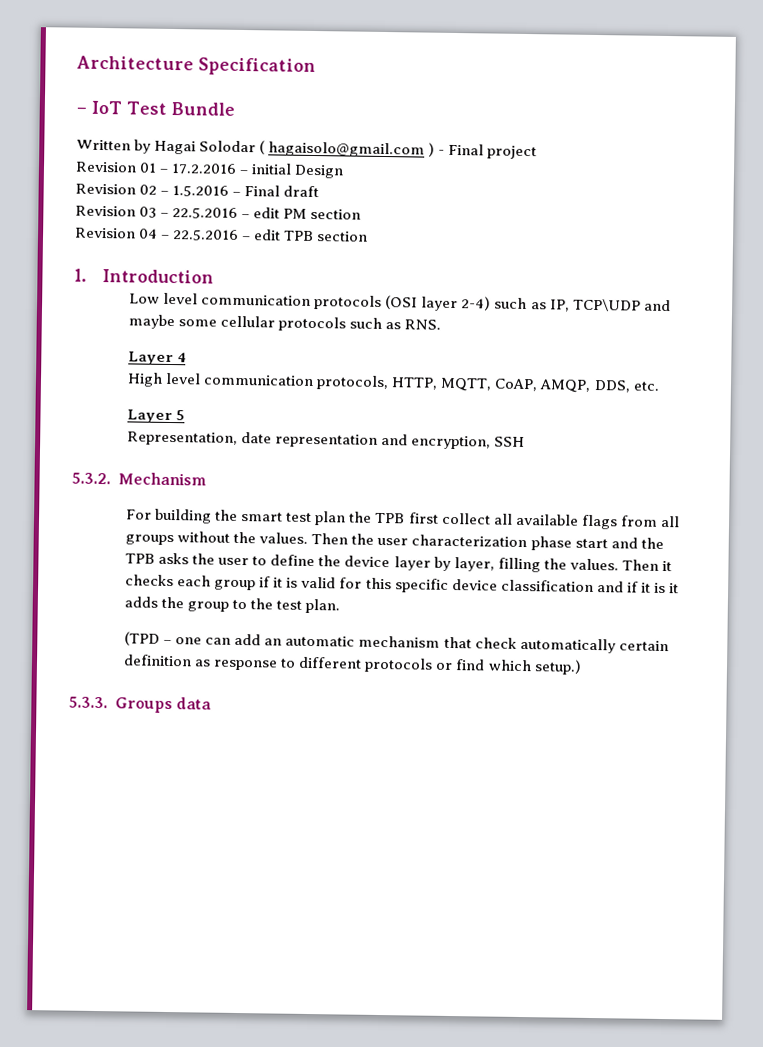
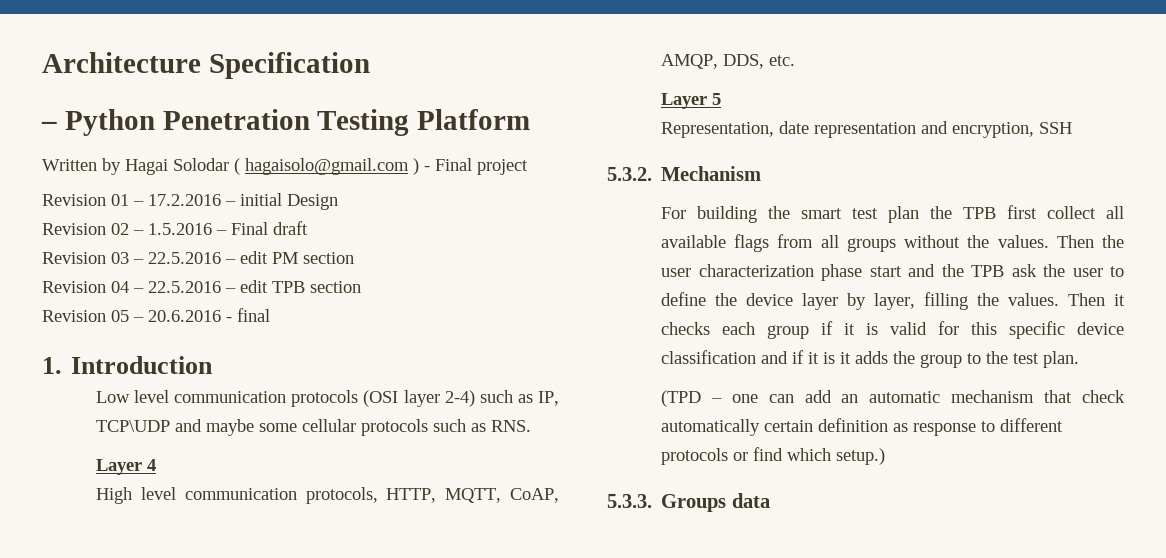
[91,100,235,116] IoT Test Bundle -> [64,109,531,136] Python Penetration Testing Platform
(369, 236) none -> [42,308,270,322] // Revision 05 – 20.6.2016 - final
[158,552,190,565] asks -> [1011,264,1037,277] ask

